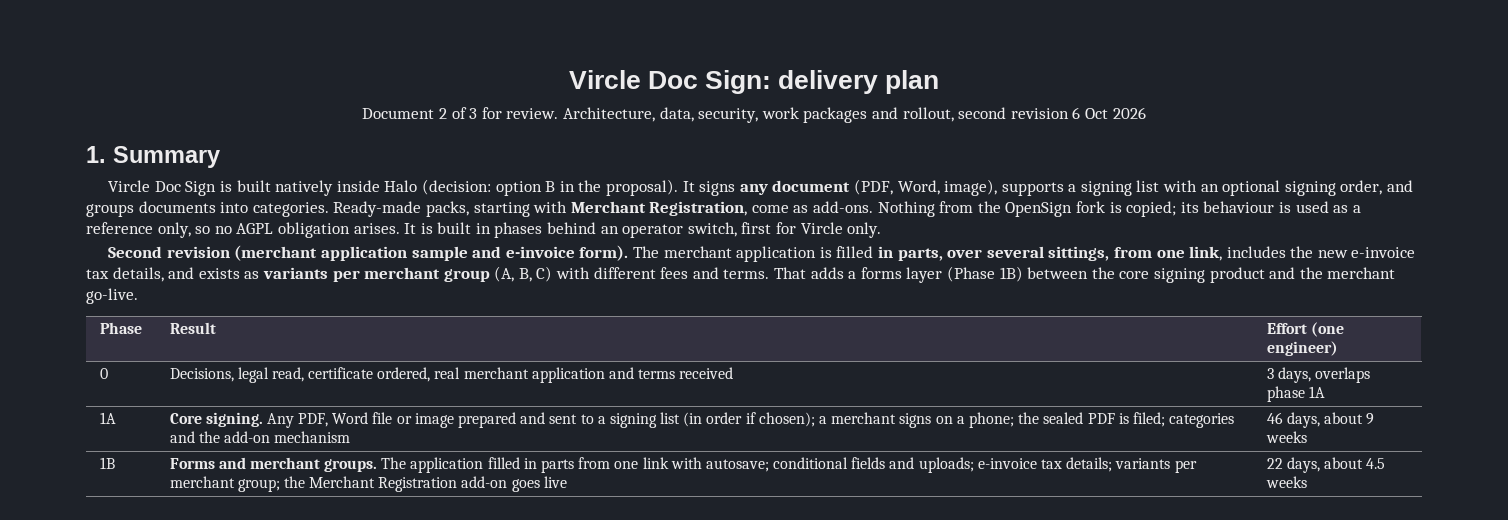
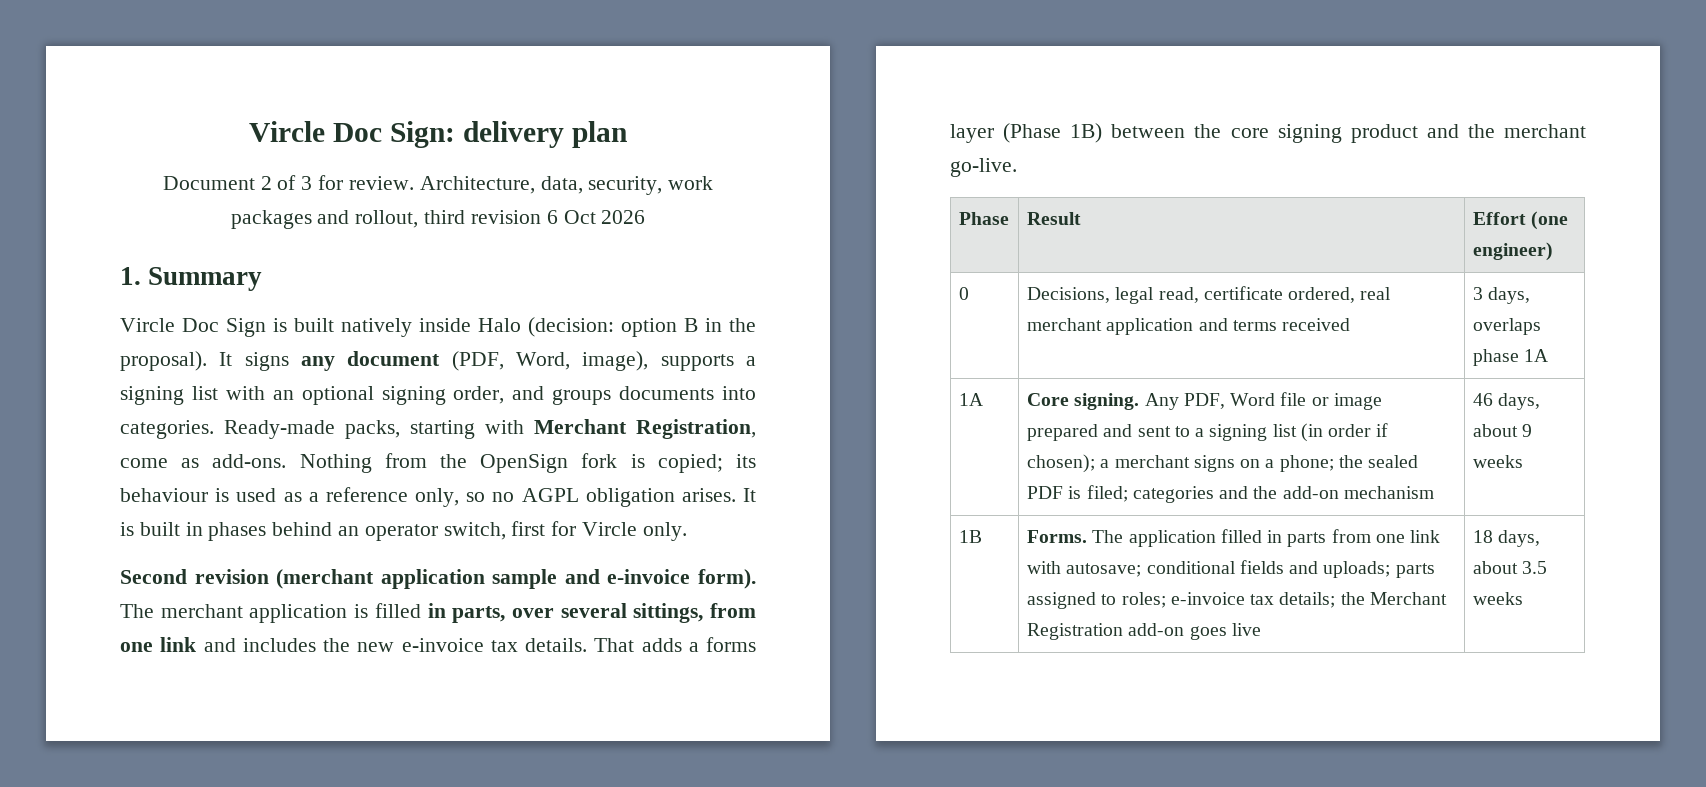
[958,107,1007,119] second -> [424,210,466,224] third
[1189,246,1223,261] link, -> [160,637,236,652] link and
[112,266,770,282] details, and exists as variants per merchant group (A, B, C) with different fees and terms. -> [525,638,587,652] details.
[169,457,378,472] Forms and merchant groups. -> [1026,530,1087,543] Forms.
[977,457,1197,473] [169,476,280,492] e-invoice tax details; variants per merchant group; -> [1395,563,1435,578] [1026,592,1336,609] parts assigned to roles; e-invoice tax details;
[1266,457,1386,473] 22 days, about 4.5 -> [1472,530,1541,547] [1472,561,1548,574] 18 days, about 3.5

